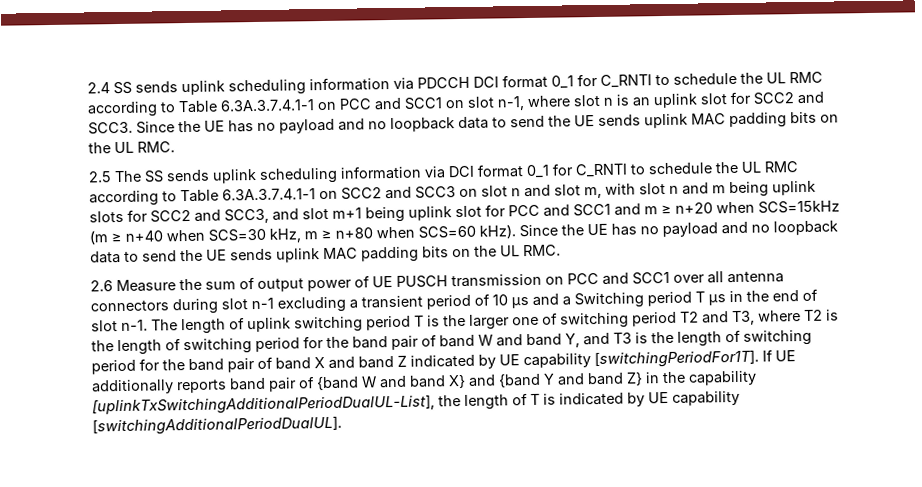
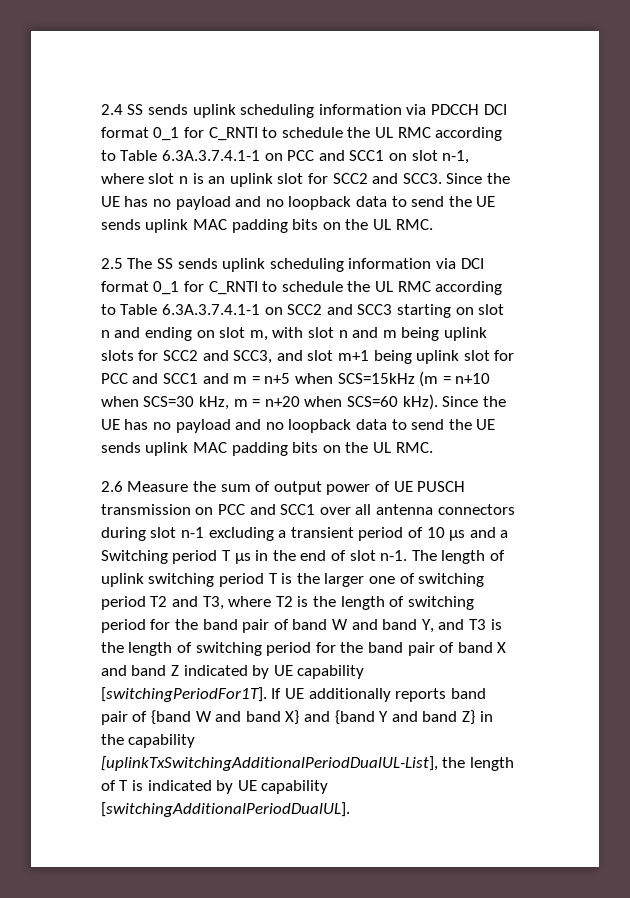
(457, 192) none -> [396,304,451,318] starting
(552, 191) none -> [145,327,215,341] ending on
[661,202,714,215] ≥ n+20 -> [251,373,291,384] = n+5
[111,230,164,243] ≥ n+40 -> [442,373,491,384] = n+10
[321,227,374,240] ≥ n+80 -> [252,396,300,407] = n+20

